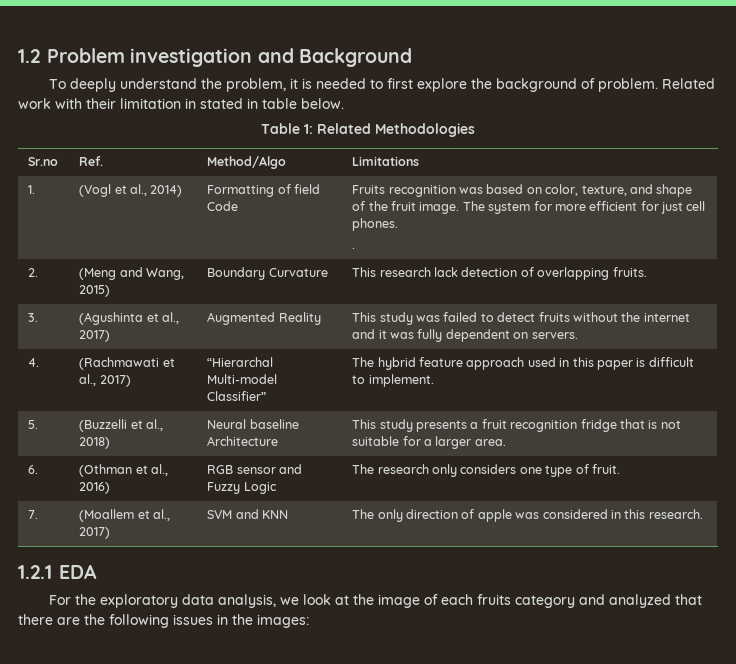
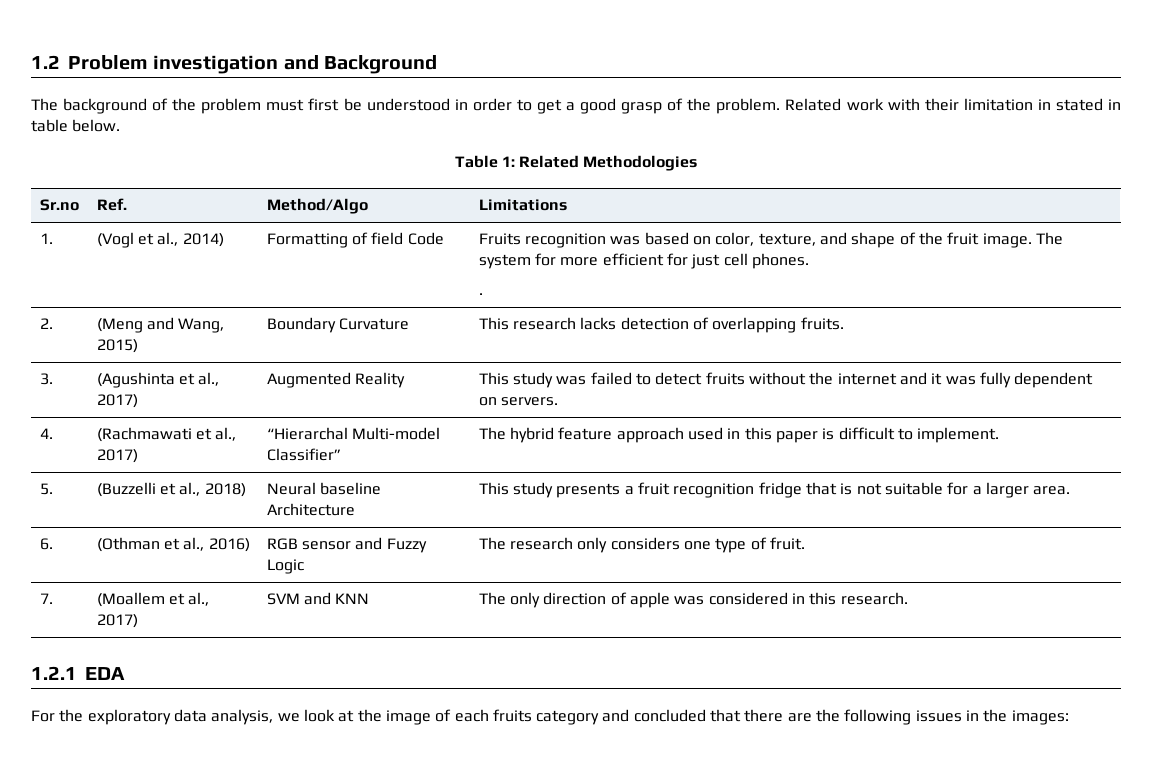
[49,78,596,92] To deeply understand the problem, it is needed to first explore the background of -> [31,98,712,114] The background of the problem must first be understood in order to get a good grasp of the
[433,267,458,277] lack -> [580,317,617,330] lacks
[609,594,672,608] analyzed -> [633,709,706,722] concluded

